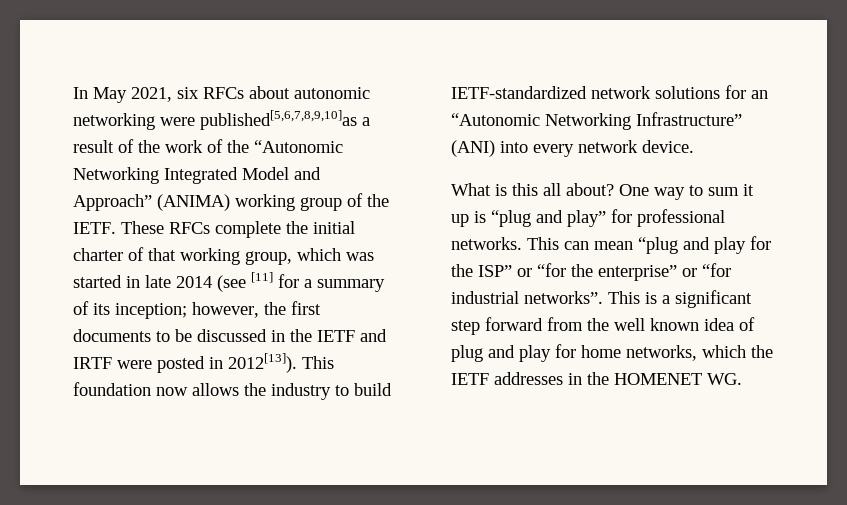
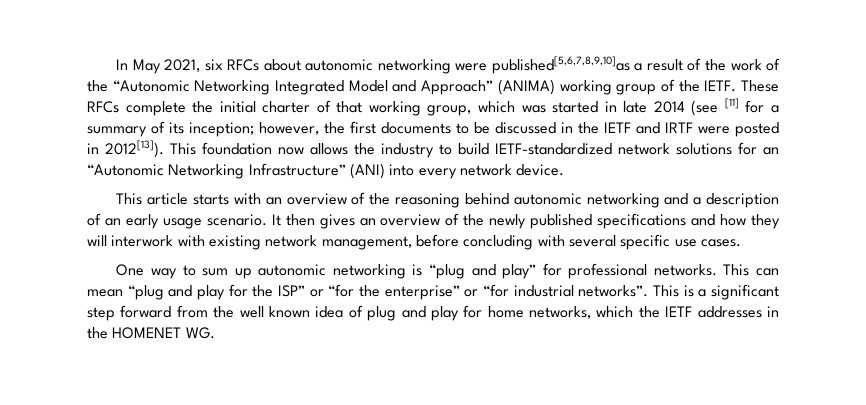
[451,183,614,196] What is this all about? -> [116,192,779,208] [87,213,781,229] [87,234,741,250] This article starts with an overview of the reasoning behind autonomic networking and a description of an early usage scenario. It then gives an overview of the newly published specifications and how they will interwork with existing network management, before concluding with several specific use cases. //
[743,184,754,196] [451,214,469,227] it up -> [234,264,406,279] up autonomic networking

